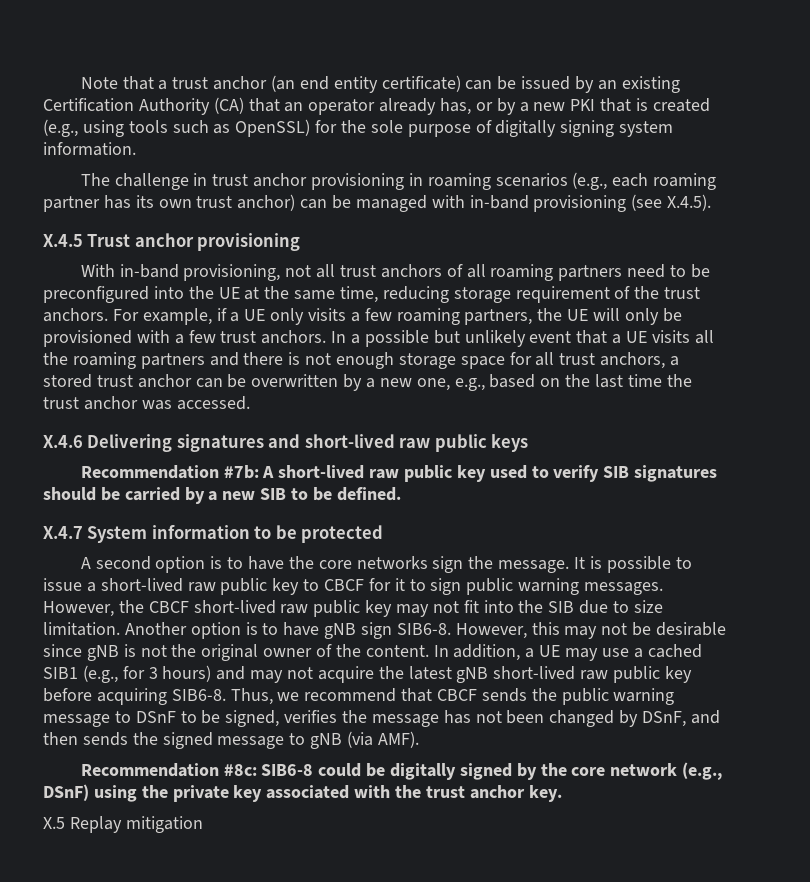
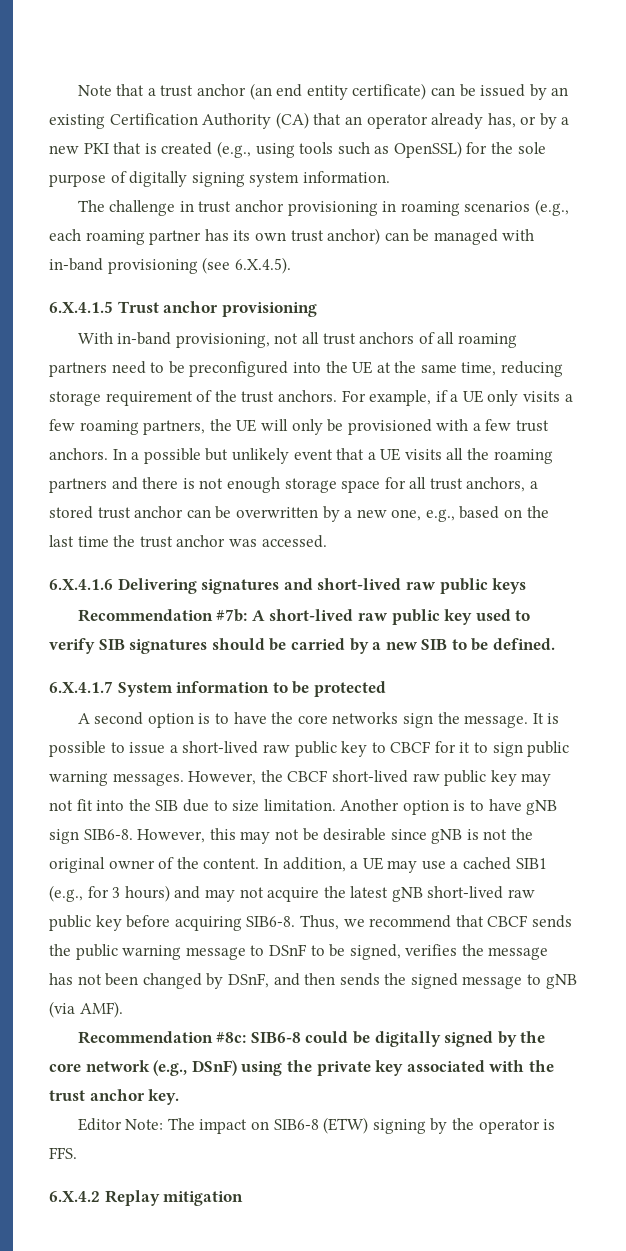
[667,194,712,211] [43,234,83,247] X.4.5). // X.4.5 -> [234,257,291,274] [49,301,113,313] 6.X.4.5). // 6.X.4.1.5
[43,435,83,448] X.4.6 -> [49,579,113,590] 6.X.4.1.6
[43,526,83,539] X.4.7 -> [49,681,113,693] 6.X.4.1.7
[43,817,65,829] X.5 -> [77,1117,556,1134] [49,1147,77,1159] [49,1191,100,1202] Editor Note: The impact on SIB6-8 (ETW) signing by the operator is FFS. // 6.X.4.2

